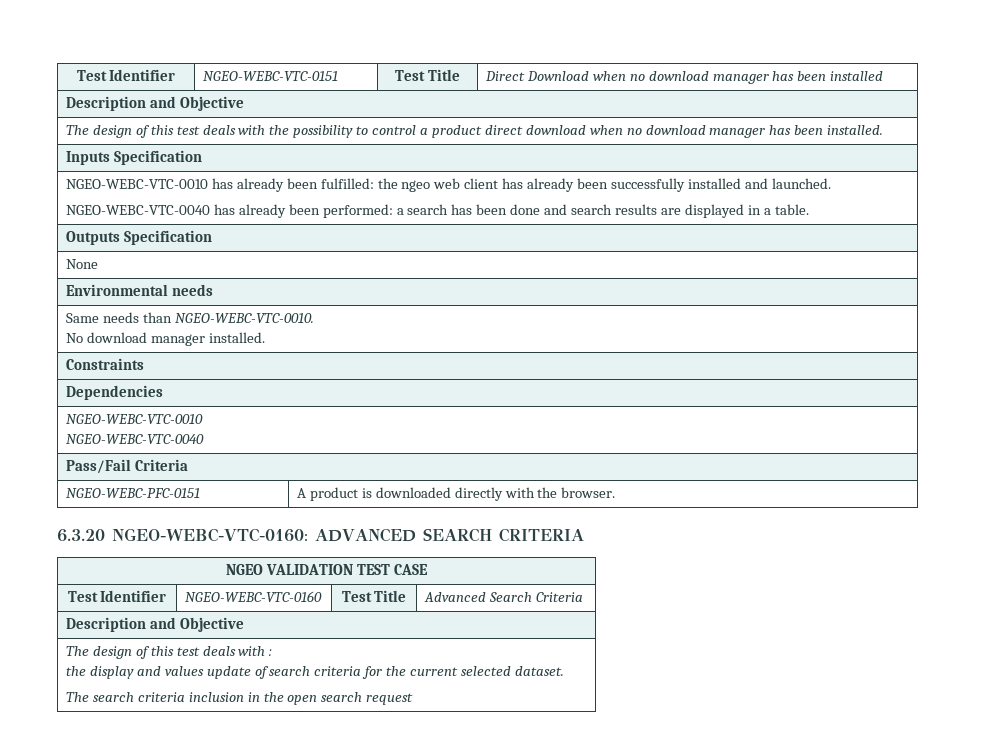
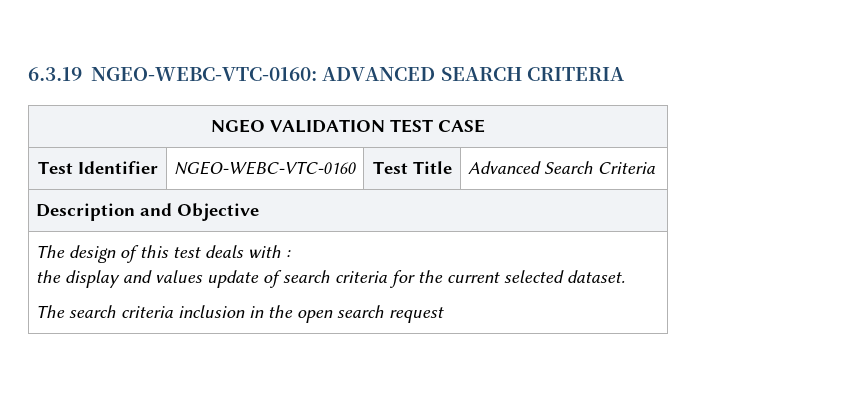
[76,69,176,81] [202,71,338,82] [395,69,460,81] [484,71,884,84] [65,96,244,111] [65,125,884,138] [65,150,202,165] [65,178,831,192] [65,204,809,218] [65,230,212,245] [65,259,98,269] [65,284,213,296] [65,312,314,324] [65,332,265,346] [65,358,144,370] [65,385,163,400] [65,414,203,425] [65,434,204,445] [65,459,188,474] [65,488,200,498] [296,487,616,501] [57,529,105,542] Test Identifier | NGEO-WEBC-VTC-0151 | Test Title | Direct Download when no download manager has been installed // Description and Objective // The design of this test deals with the possibility to control a product direct download when no download manager has been installed. // Inputs Specification // NGEO-WEBC-VTC-0010 has already been fulfilled: the ngeo web client has already been successfully installed and launched. // NGEO-WEBC-VTC-0040 has already been performed: a search has been done and search results are displayed in a table. // Outputs Specification // None // Environmental needs // Same needs than NGEO-WEBC-VTC-0010. // No download manager installed. // Constraints // Dependencies // NGEO-WEBC-VTC-0010 // NGEO-WEBC-VTC-0040 // Pass/Fail Criteria // NGEO-WEBC-PFC-0151 | A product is downloaded directly with the browser. // 6.3.20 -> [28,67,82,81] 6.3.19

